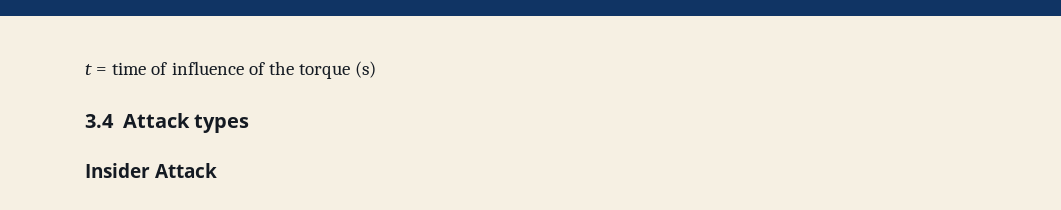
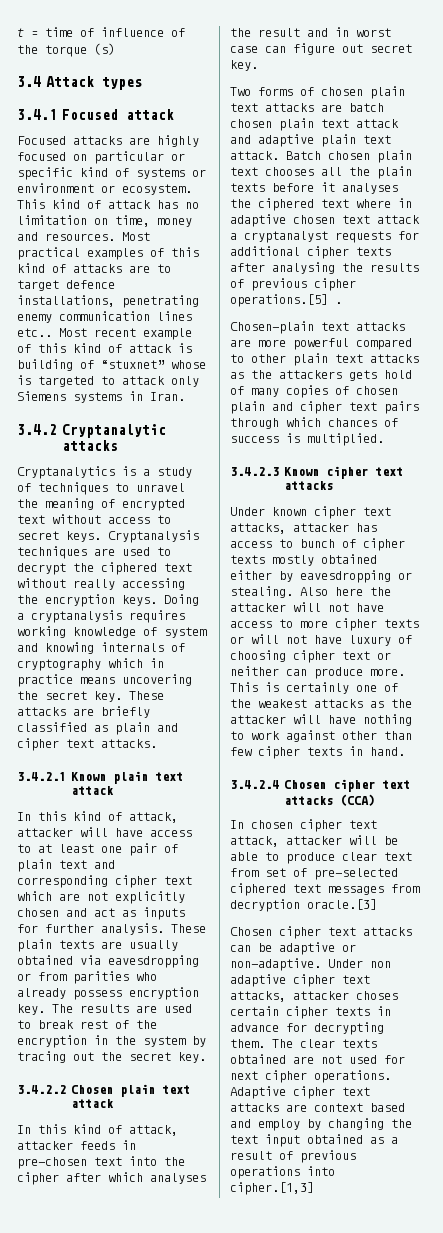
[85,163,218,178] Insider Attack -> [17,109,175,120] [17,135,199,147] [17,151,185,164] [17,167,206,180] [17,183,192,195] [17,199,199,209] [17,215,192,227] [17,232,150,241] [17,247,199,260] [17,263,171,273] [17,280,115,291] [17,295,199,308] [17,311,192,323] [17,328,192,340] [17,343,192,353] [17,359,206,371] [17,375,199,387] [17,391,185,403] [17,424,167,438] [62,440,119,451] [17,466,192,479] [17,482,185,495] [17,498,185,511] [17,514,171,524] [17,530,199,543] [17,546,171,559] [17,562,192,575] [17,578,185,590] [17,594,199,607] [17,610,185,623] [17,626,207,638] [17,642,185,654] [17,658,164,671] [17,674,192,687] [17,691,164,702] [17,706,150,718] [17,722,178,735] [17,738,157,751] [17,771,184,784] [71,786,115,795] [17,811,178,823] [17,827,192,837] [17,843,178,856] [17,859,115,872] [17,875,192,888] [17,891,185,904] [17,907,185,920] [17,923,206,935] [17,939,178,952] [17,955,199,968] [17,971,157,984] [17,987,199,1000] [17,1004,192,1015] [17,1020,157,1029] [17,1035,206,1048] [17,1051,206,1063] [17,1084,191,1097] [71,1099,115,1108] [17,1124,178,1136] [17,1140,136,1150] [17,1156,185,1169] [17,1172,206,1185] [230,27,391,37] [230,43,412,55] [230,60,258,71] [230,86,405,99] [230,103,384,112] [230,118,399,131] [230,134,391,147] [230,150,412,163] [230,166,412,179] [230,182,398,194] [230,198,412,211] [230,214,420,227] [230,231,419,243] [230,246,391,259] [230,262,419,274] [230,278,356,291] [230,294,342,307] [230,321,405,334] [230,338,412,350] [230,353,419,366] [230,370,412,381] [230,385,398,398] [230,401,419,414] [230,417,398,429] [230,433,384,446] [230,466,404,479] [284,481,334,490] [230,506,391,519] [230,523,377,534] [230,538,405,551] [230,554,377,566] [230,570,412,583] [230,586,391,598] [230,602,384,612] [230,618,419,631] [230,634,412,646] [230,650,391,663] [230,666,405,679] [230,682,398,694] [230,699,412,708] [230,714,412,726] [230,730,412,742] [230,746,405,759] [230,779,411,792] [284,794,376,806] [230,819,377,832] [230,835,398,847] [230,852,412,864] [230,868,398,880] [230,883,420,896] [230,899,377,912] [230,926,412,939] [230,942,356,955] [230,958,391,971] [230,974,370,987] [230,991,398,1002] [230,1006,391,1019] [230,1022,384,1035] [230,1039,377,1048] [230,1054,405,1064] [230,1070,391,1083] [230,1086,370,1099] [230,1103,405,1112] [230,1118,412,1131] [230,1134,398,1147] [230,1150,356,1163] [230,1166,335,1179] [230,1182,314,1195] 3.4.1 Focused attack // Focused attacks are highly focused on particular or specific kind of systems or environment or ecosystem. This kind of attack has no limitation on time, money and resources. Most practical examples of this kind of attacks are to target defence installations, penetrating enemy communication lines etc.. Most recent example of this kind of attack is building of “stuxnet” whose is targeted to attack only Siemens systems in Iran. // 3.4.2 Cryptanalytic attacks // Cryptanalytics is a study of techniques to unravel the meaning of encrypted text without access to secret keys. Cryptanalysis techniques are used to decrypt the ciphered text without really accessing the encryption keys. Doing a cryptanalysis requires working knowledge of system and knowing internals of cryptography which in practice means uncovering the secret key. These attacks are briefly classified as plain and cipher text attacks. // 3.4.2.1 Known plain text attack // In this kind of attack, attacker will have access to at least one pair of plain text and corresponding cipher text which are not explicitly chosen and act as inputs for further analysis. These plain texts are usually obtained via eavesdropping or from parities who already possess encryption key. The results are used to break rest of the encryption in the system by tracing out the secret key. // 3.4.2.2 Chosen plain text attack // In this kind of attack, attacker feeds in pre-chosen text into the cipher after which analyses the result and in worst case can figure out secret key. // Two forms of chosen plain text attacks are batch chosen plain text attack and adaptive plain text attack. Batch chosen plain text chooses all the plain texts before it analyses the ciphered text where in adaptive chosen text attack a cryptanalyst requests for additional cipher texts after analysing the results of previous cipher operations.[5] . // Chosen-plain text attacks are more powerful compared to other plain text attacks as the attackers gets hold of many copies of chosen plain and cipher text pairs through which chances of success is multiplied. // 3.4.2.3 Known cipher text attacks // Under known cipher text attacks, attacker has access to bunch of cipher texts mostly obtained either by eavesdropping or stealing. Also here the attacker will not have access to more cipher texts or will not have luxury of choosing cipher text or neither can produce more. This is certainly one of the weakest attacks as the attacker will have nothing to work against other than few cipher texts in hand. // 3.4.2.4 Chosen cipher text attacks (CCA) // In chosen cipher text attack, attacker will be able to produce clear text from set of pre-selected ciphered text messages from decryption oracle.[3] // Chosen cipher text attacks can be adaptive or non-adaptive. Under non adaptive cipher text attacks, attacker choses certain cipher texts in advance for decrypting them. The clear texts obtained are not used for next cipher operations. Adaptive cipher text attacks are context based and employ by changing the text input obtained as a result of previous operations into cipher.[1,3]

